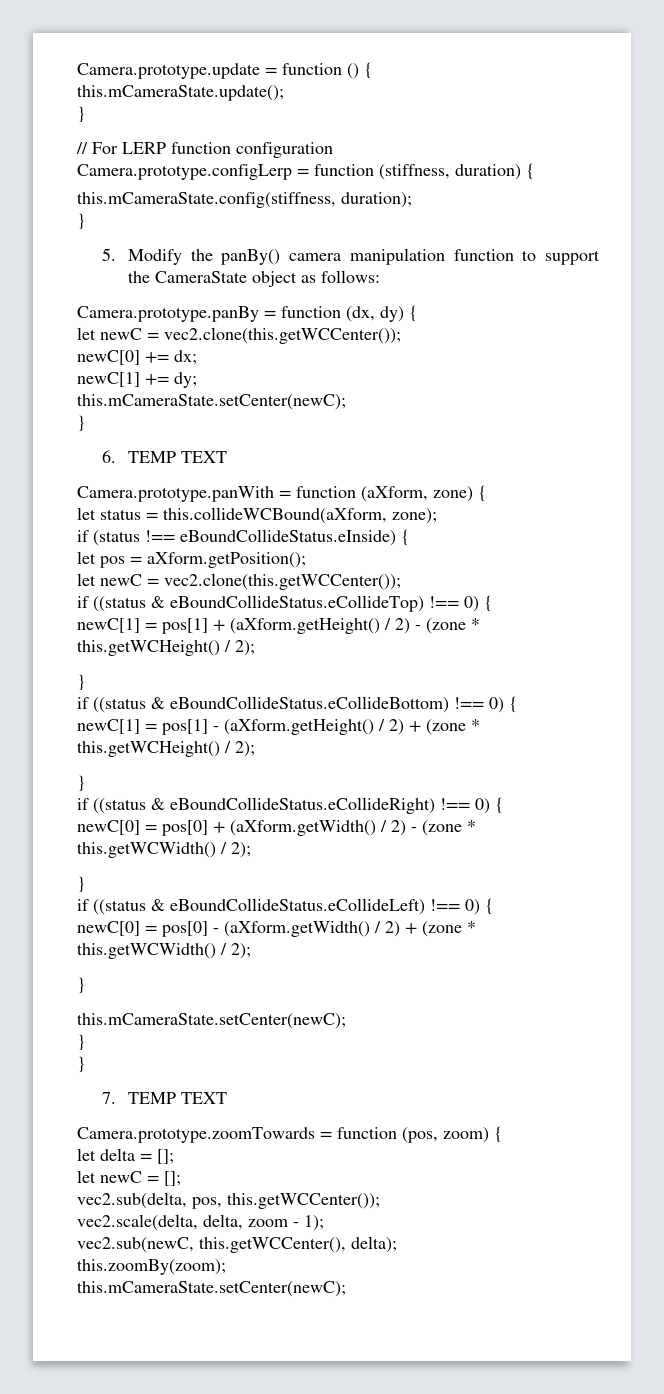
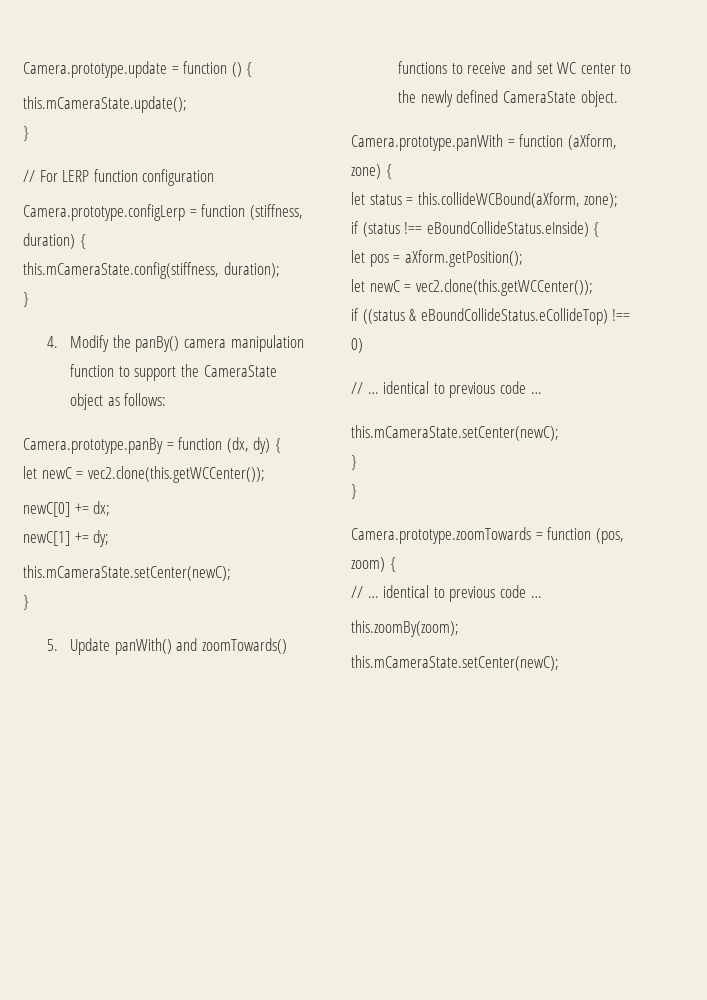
[102,248,117,261] 5. -> [46,336,58,348] 4.
[102,450,227,463] 6. TEMP TEXT -> [46,638,288,655] [398,61,632,74] [398,90,618,107] 5. Update panWith() and zoomTowards() functions to receive and set WC center to the newly defined CameraState object.
[484,595,493,612] [77,618,480,634] [77,640,255,656] [77,674,86,691] [77,696,518,713] [77,719,480,735] [77,741,255,757] [77,775,86,792] [77,797,504,814] [77,820,476,836] [77,842,251,858] [77,876,86,893] [77,898,494,915] [77,921,476,937] [77,943,251,959] [77,977,86,994] { // newC[1] = pos[1] + (aXform.getHeight() / 2) - (zone * this.getWCHeight() / 2); // } // if ((status & eBoundCollideStatus.eCollideBottom) !== 0) { // newC[1] = pos[1] - (aXform.getHeight() / 2) + (zone * this.getWCHeight() / 2); // } // if ((status & eBoundCollideStatus.eCollideRight) !== 0) { // newC[0] = pos[0] + (aXform.getWidth() / 2) - (zone * this.getWCWidth() / 2); // } // if ((status & eBoundCollideStatus.eCollideLeft) !== 0) { // newC[0] = pos[0] - (aXform.getWidth() / 2) + (zone * this.getWCWidth() / 2); // } -> [351,381,542,398] // // … identical to previous code …
[102,1092,227,1104] // 7. TEMP TEXT -> (357, 491) none
[77,1148,174,1164] [77,1170,181,1186] [77,1192,380,1209] [77,1214,324,1231] [77,1236,397,1253] let delta = []; // let newC = []; // vec2.sub(delta, pos, this.getWCCenter()); // vec2.scale(delta, delta, zoom - 1); // vec2.sub(newC, this.getWCCenter(), delta); -> [351,585,542,602] // … identical to previous code …

